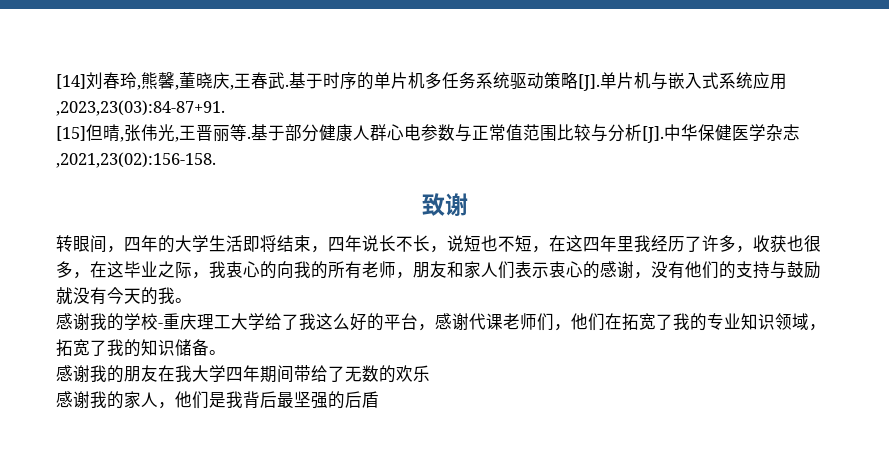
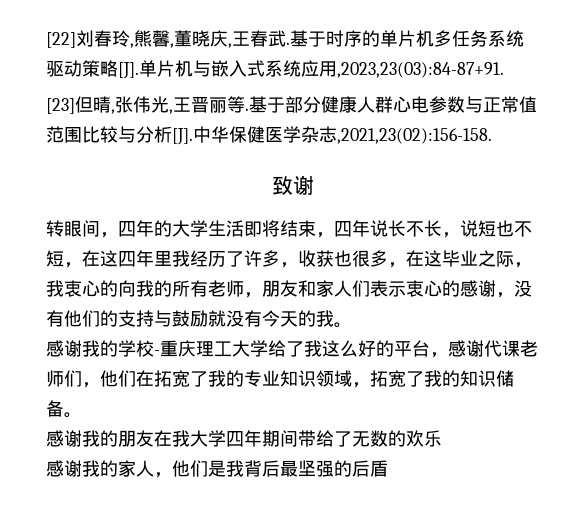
[56,74,86,89] [14] -> [46,32,76,48] [22]
[56,126,86,141] [15] -> [46,98,75,114] [23]

